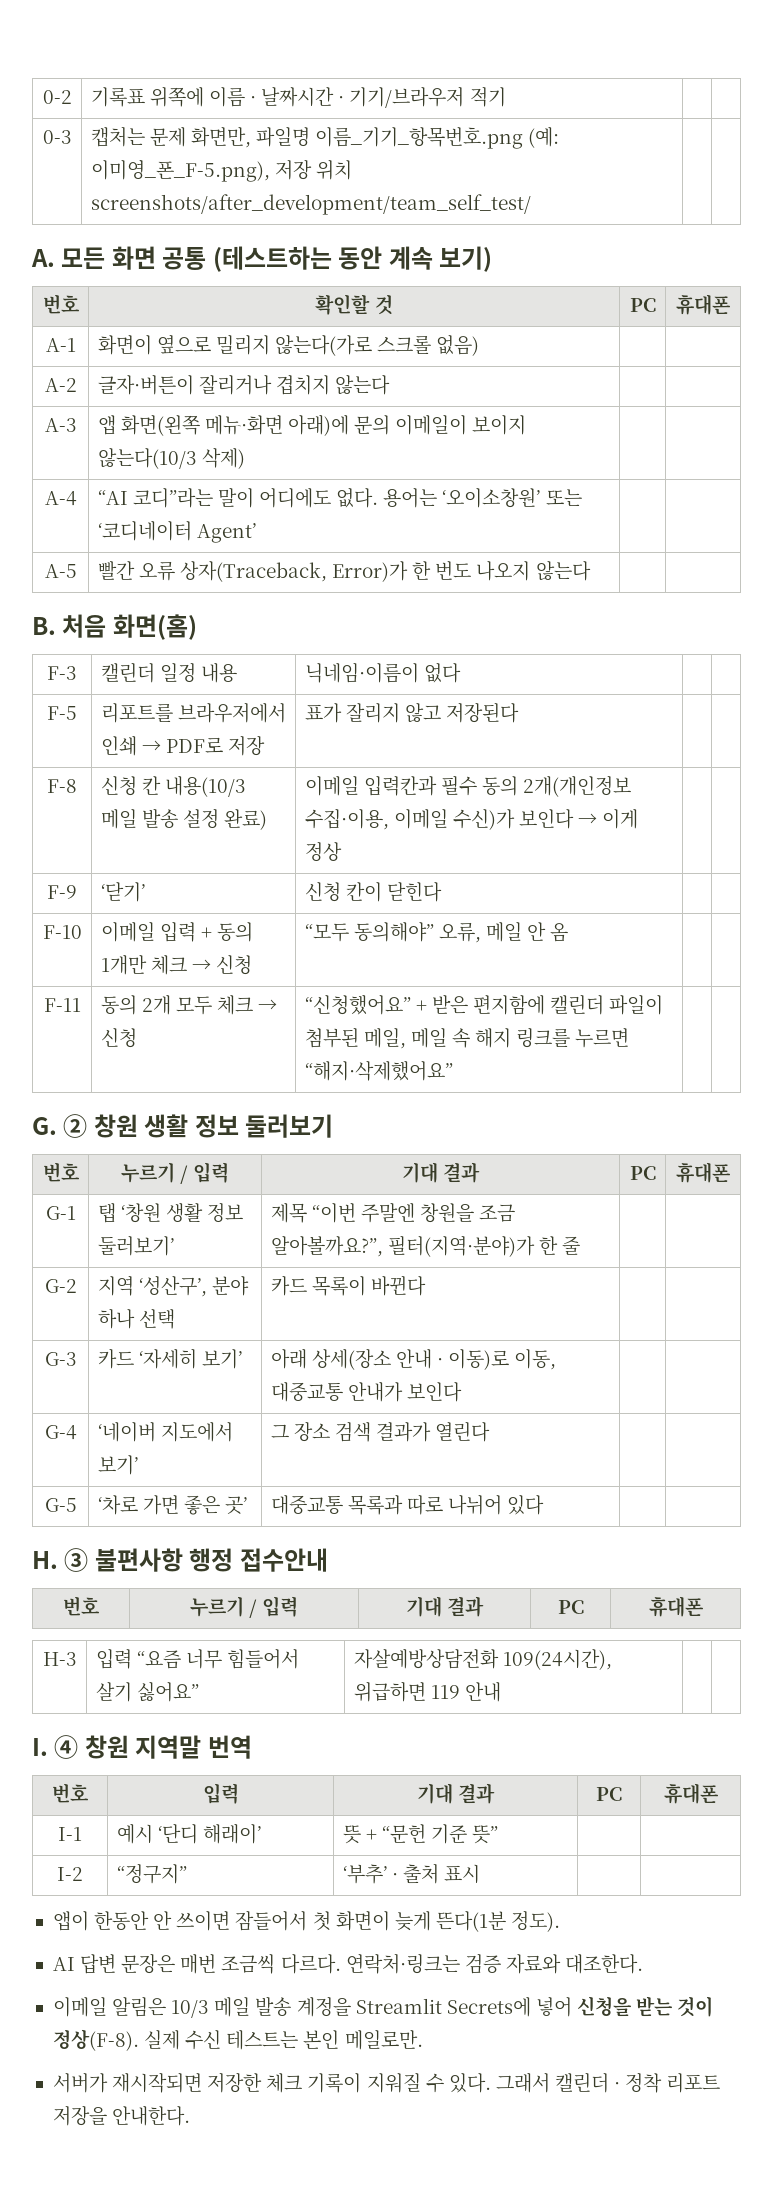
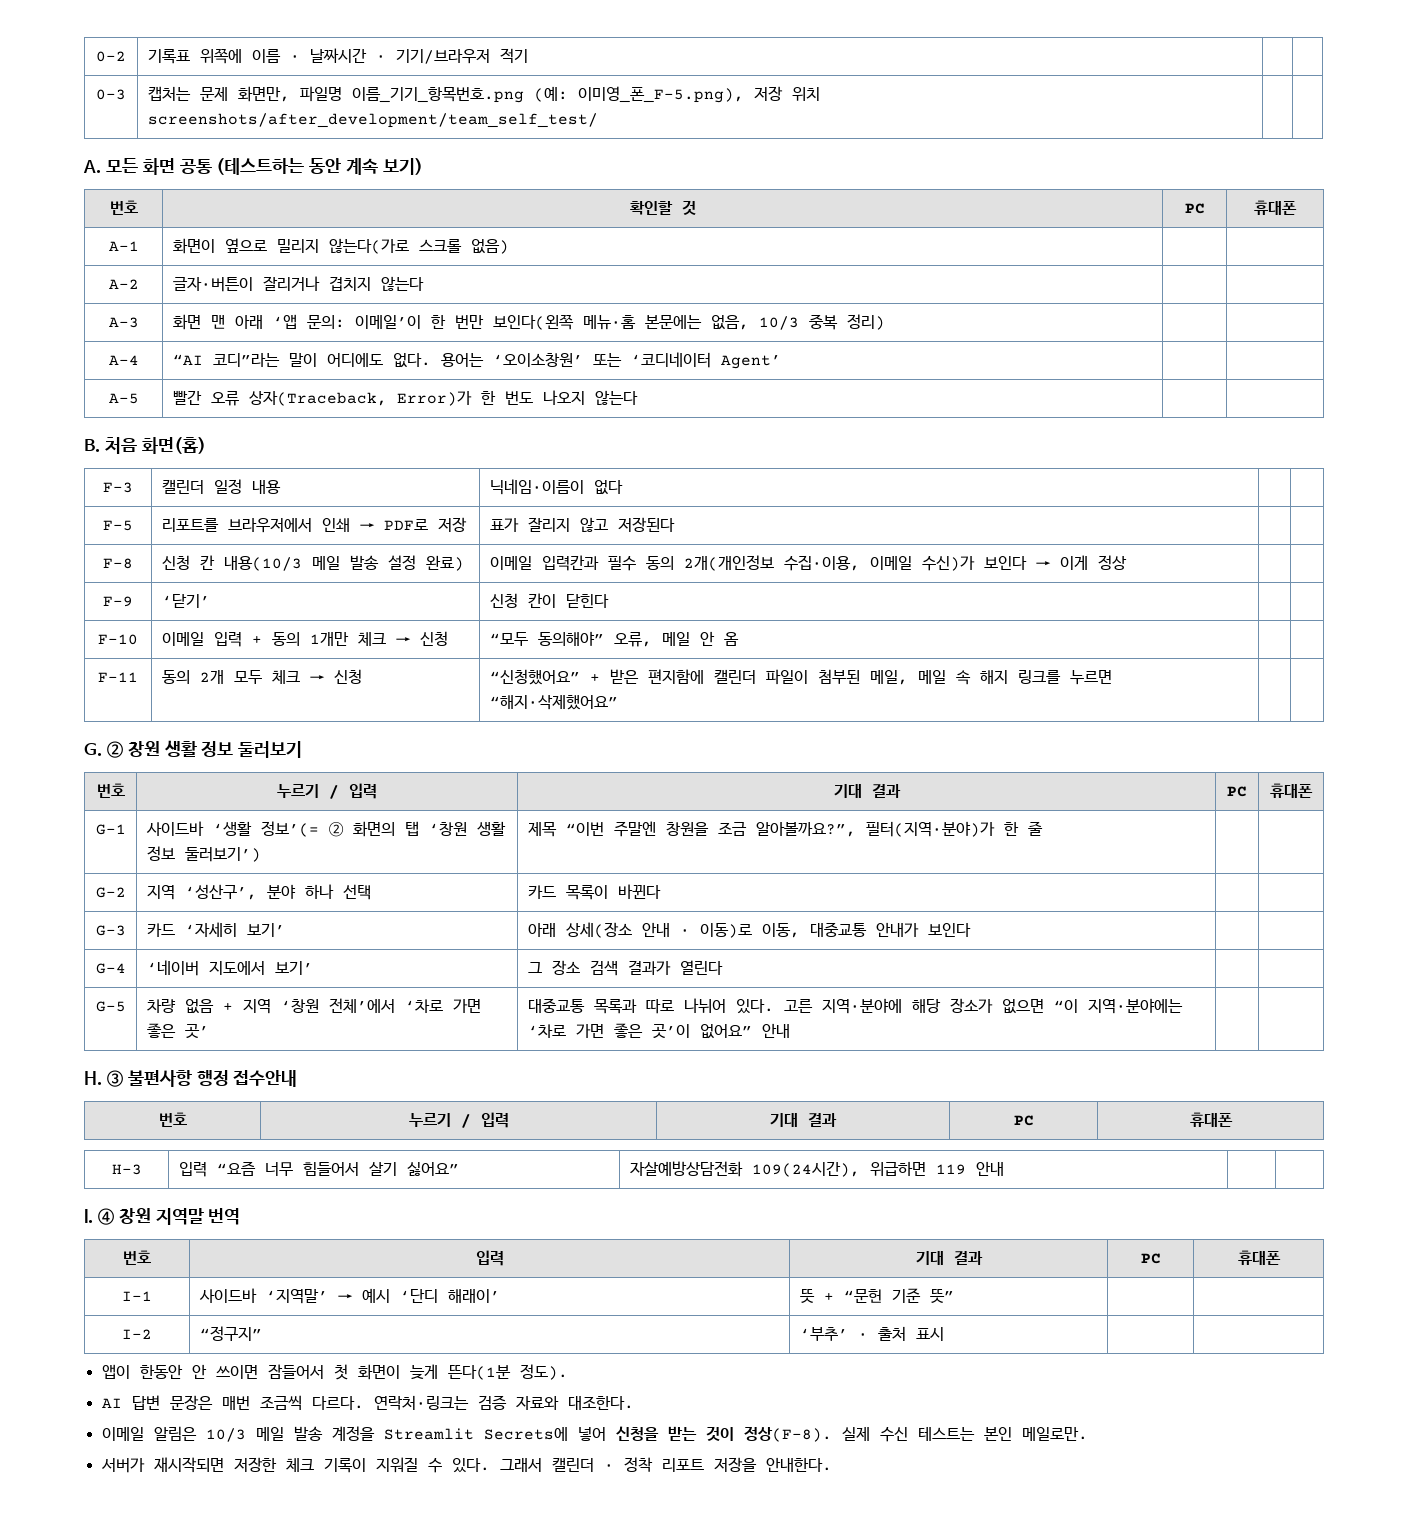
[97,415,527,436] [97,448,245,469] 앱 화면(왼쪽 메뉴·화면 아래)에 문의 이메일이 보이지 않는다(10/3 삭제) -> [172,314,885,330] 화면 맨 아래 ‘앱 문의: 이메일’이 한 번만 보인다(왼쪽 메뉴·홈 본문에는 없음, 10/3 중복 정리)
(76, 1213) none -> [145,821,395,837] 사이드바 ‘생활 정보’(= ② 화면의
[97,1236,174,1256] 둘러보기’ -> [184,847,261,862] 둘러보기’)
(77, 1505) none -> [146,998,395,1014] 차량 없음 + 지역 ‘창원 전체’에서
[507,1495,545,1515] 있다 -> [735,998,1183,1014] [527,1023,790,1039] 있다. 고른 지역·분야에 해당 장소가 없으면 “이 지역·분야에는 ‘차로 가면 좋은 곳’이 없어요” 안내
(82, 1834) none -> [198,1288,353,1304] 사이드바 ‘지역말’ →

